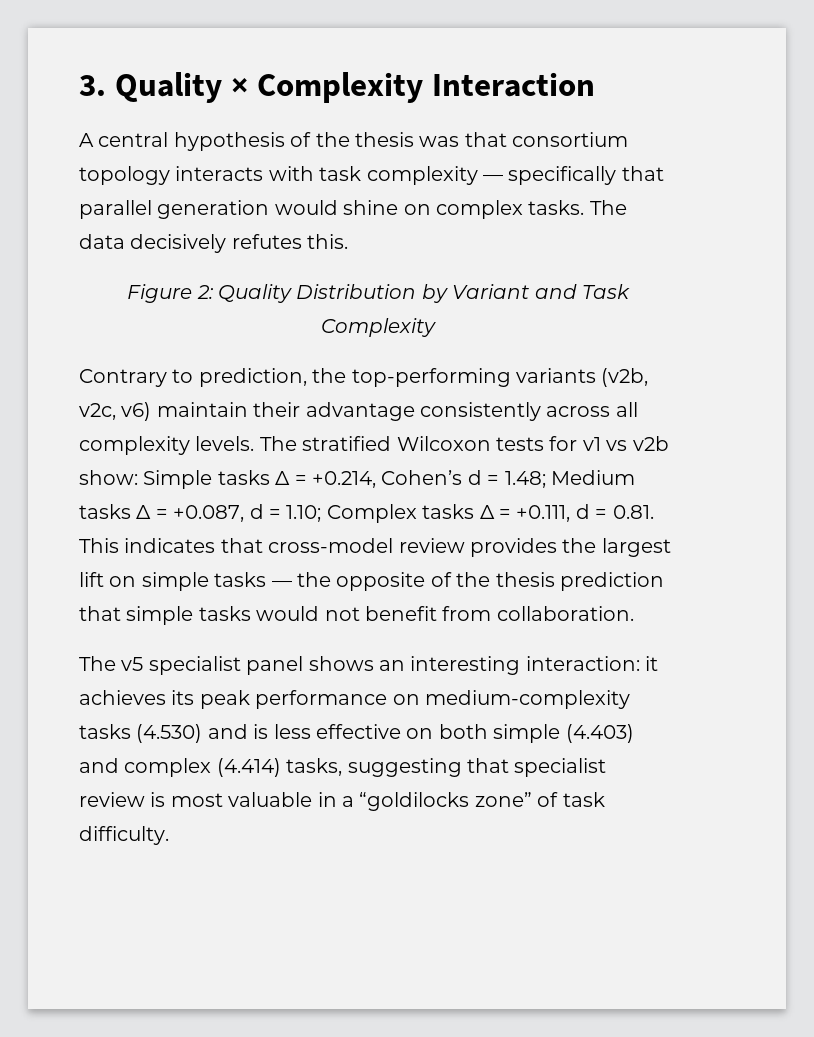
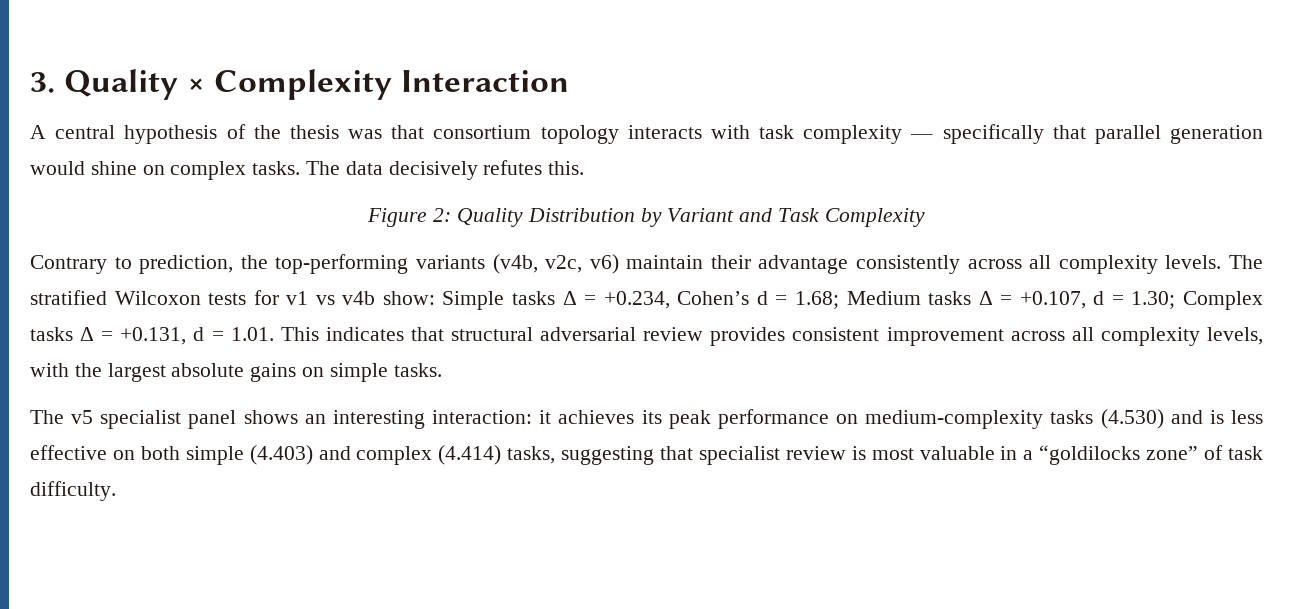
[601,368,649,387] (v2b, -> [492,254,538,274] (v4b,
[632,436,669,451] v2b -> [342,291,376,305] v4b
[312,471,376,488] +0.214, -> [603,291,670,309] +0.234,
[504,471,546,488] 1.48; -> [794,291,839,309] 1.68;
[173,504,322,522] +0.087, d = 1.10; -> [1019,291,1176,309] +0.107, d = 1.30;
[516,504,654,522] +0.111, d = 0.81. -> [120,327,274,345] +0.131, d = 1.01.
[268,538,671,557] [79,572,664,591] [79,606,634,625] cross-model review provides the largest lift on simple tasks — the opposite of the thesis prediction that simple tasks would not benefit from collaboration. -> [451,327,1263,346] [30,363,442,382] structural adversarial review provides consistent improvement across all complexity levels, with the largest absolute gains on simple tasks.

